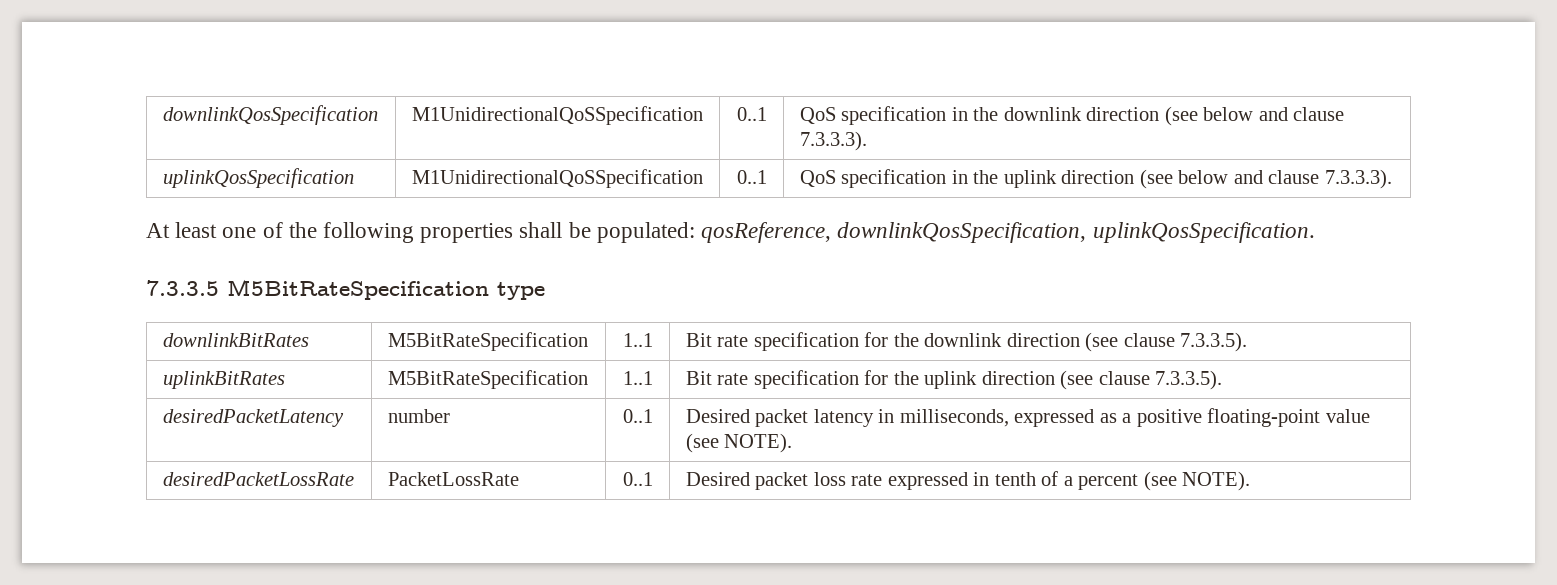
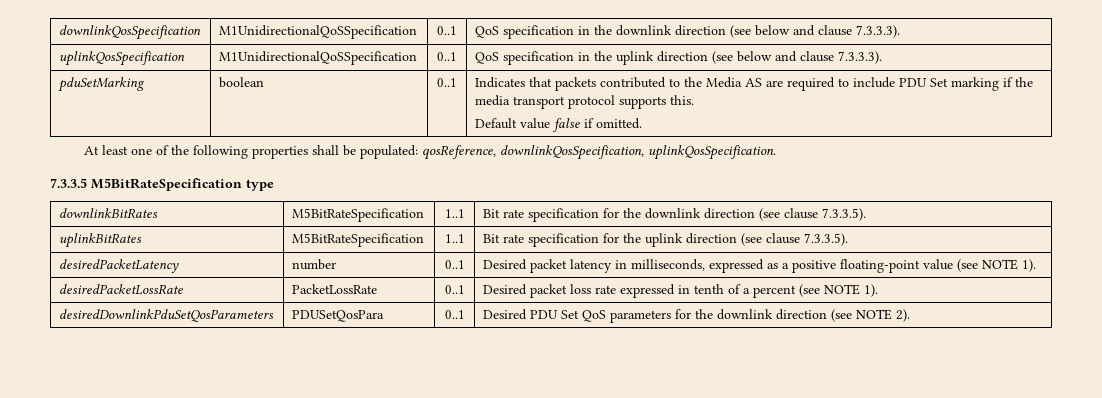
(1392, 179) none -> [58,77,146,92] [219,77,265,88] [437,78,457,87] [475,77,1034,91] [475,95,695,109] [475,118,643,132] // pduSetMarking | boolean | 0..1 | Indicates that packets contributed to the Media AS are required to include PDU Set marking if the media transport protocol supports this. // Default value false if omitted.
[724,433,793,453] NOTE). -> [982,259,1037,272] NOTE 1).
[1182,471,1251,491] NOTE). -> [824,284,879,297] [59,309,275,322] [292,310,385,322] [444,310,465,319] [483,309,911,323] NOTE 1). // desiredDownlinkPduSetQosParameters | PDUSetQosPara | 0..1 | Desired PDU Set QoS parameters for the downlink direction (see NOTE 2).

